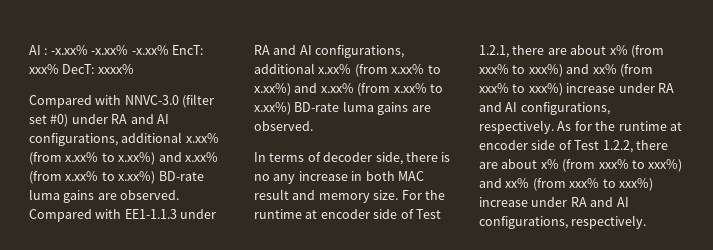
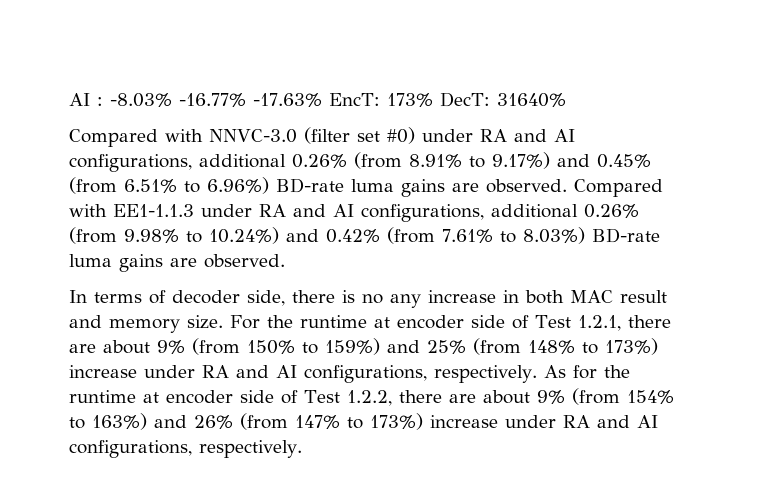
[50,45,203,55] [29,64,134,74] -x.xx% -x.xx% -x.xx% EncT: xxx% DecT: xxxx% -> [110,92,566,107] -8.03% -16.77% -17.63% EncT: 173% DecT: 31640%
[185,133,219,143] [29,152,218,165] [29,171,156,184] x.xx% (from x.xx% to x.xx%) and x.xx% (from x.xx% to x.xx%) -> [292,152,651,169] [69,177,269,194] 0.26% (from 8.91% to 9.17%) and 0.45% (from 6.51% to 6.96%)
[318,64,441,77] [254,83,443,96] [254,102,291,115] x.xx% (from x.xx% to x.xx%) and x.xx% (from x.xx% to x.xx%) -> [584,204,639,218] [69,227,585,244] 0.26% (from 9.98% to 10.24%) and 0.42% (from 7.61% to 8.03%)
[609,45,664,58] [479,64,653,77] [479,83,563,96] x% (from xxx% to xxx%) and xx% (from xxx% to xxx%) -> [157,338,658,355] 9% (from 150% to 159%) and 25% (from 148% to 173%)
[540,159,683,172] [479,178,653,191] x% (from xxx% to xxx%) and xx% (from xxx% to xxx%) -> [536,388,674,405] [69,413,423,430] 9% (from 154% to 163%) and 26% (from 147% to 173%)

